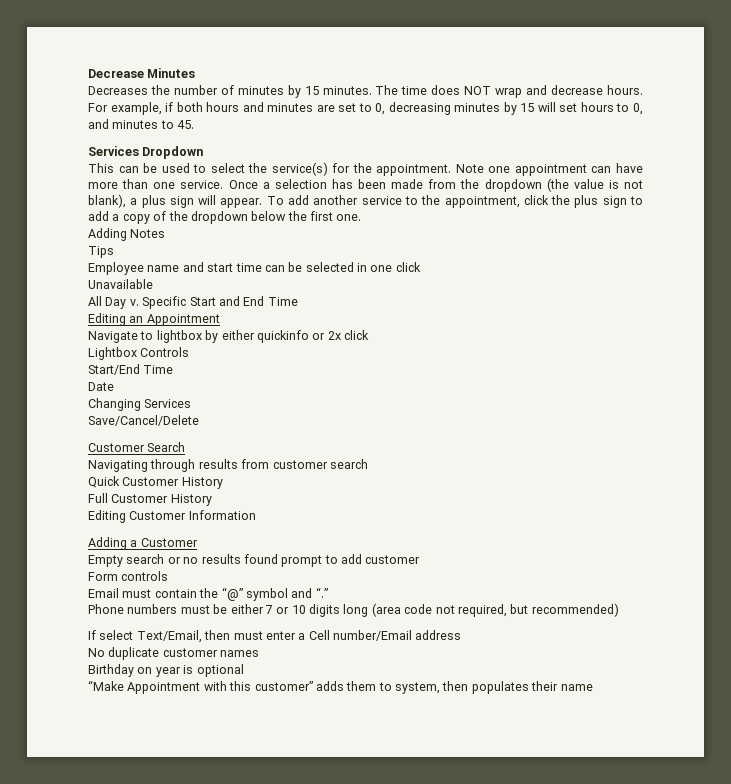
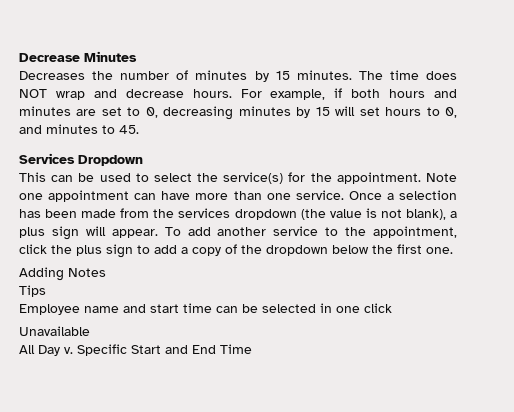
(480, 184) none -> [178,208,231,218] services
[88,313,220,326] [88,330,369,343] [88,347,190,360] [88,364,174,375] [88,382,114,391] [88,398,192,411] [88,415,199,426] [88,442,186,452] [88,459,368,472] [88,476,223,489] [88,493,212,506] [88,510,256,523] [88,537,198,550] [88,554,421,567] [88,571,169,581] [88,587,328,601] [88,603,619,617] [88,630,462,643] [88,647,260,660] [88,664,244,677] [88,680,593,694] // Editing an Appointment // Navigate to lightbox by either quickinfo or 2x click // Lightbox Controls // Start/End Time // Date // Changing Services // Save/Cancel/Delete // Customer Search // Navigating through results from customer search // Quick Customer History // Full Customer History // Editing Customer Information // Adding a Customer // Empty search or no results found prompt to add customer // Form controls // Email must contain the “@” symbol and “.” // Phone numbers must be either 7 or 10 digits long (area code not required, but recommended) // If select Text/Email, then must enter a Cell number/Email address // No duplicate customer names // Birthday on year is optional // “Make Appointment with this customer” adds them to system, then populates their name -> (252, 349) none

